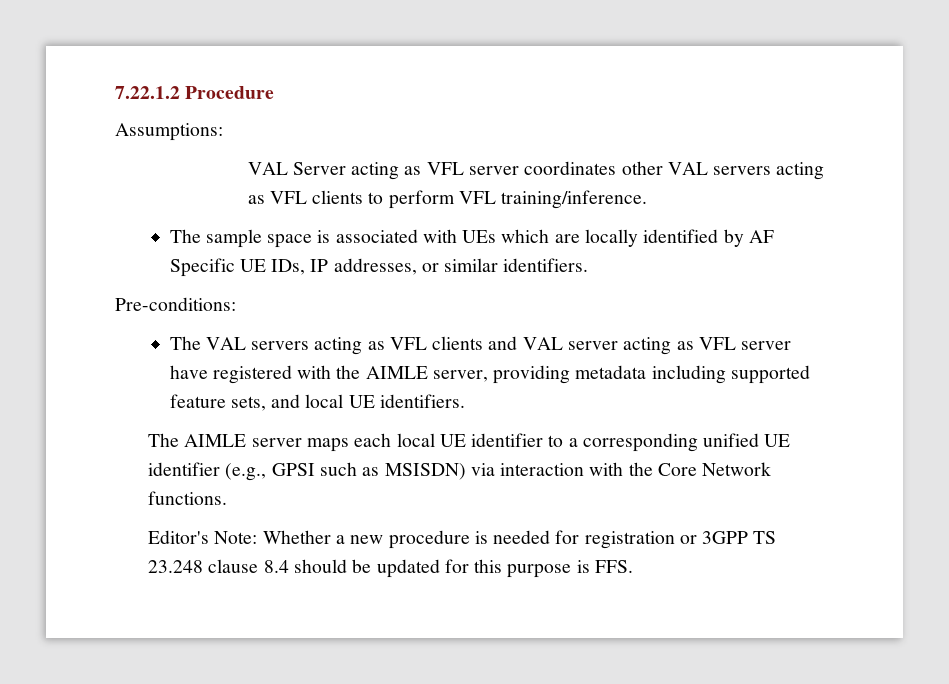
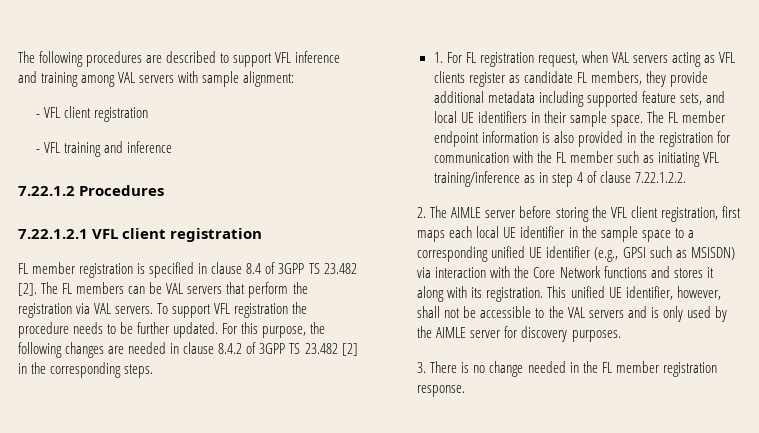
[115,86,275,99] [115,123,223,141] [247,161,825,180] [247,190,648,209] [169,229,774,248] [169,258,589,277] [115,297,236,311] [169,336,792,355] [169,365,571,384] 7.22.1.2 Procedure // Assumptions: // VAL Server acting as VFL server coordinates other VAL servers acting as VFL clients to perform VFL training/inference. // The sample space is associated with UEs which are locally identified by AF Specific UE IDs, IP addresses, or similar identifiers. // Pre-conditions: // The VAL servers acting as VFL clients and VAL server acting as VFL server have registered with the AIMLE server, providing -> [18,51,341,67] [18,71,295,87] [36,106,149,122] [36,141,173,157] [18,185,165,196] [18,228,263,242] [18,262,357,278] [18,282,308,298] [18,302,308,318] [18,322,326,338] [18,342,358,358] [18,362,154,378] [433,51,736,67] [433,71,709,87] [433,91,484,103] The following procedures are described to support VFL inference and training among VAL servers with sample alignment: // - VFL client registration // - VFL training and inference // 7.22.1.2 Procedures // 7.22.1.2.1 VFL client registration // FL member registration is specified in clause 8.4 of 3GPP TS 23.482 [2]. The FL members can be VAL servers that perform the registration via VAL servers. To support VFL registration the procedure needs to be further updated. For this purpose, the following changes are needed in clause 8.4.2 of 3GPP TS 23.482 [2] in the corresponding steps. // 1. For FL registration request, when VAL servers acting as VFL clients register as candidate FL members, they provide additional
[379,394,465,408] [148,433,302,447] identifiers. // The AIMLE server -> [477,111,726,127] [433,131,731,147] [433,151,720,167] [433,171,687,187] [417,206,741,222] identifiers in their sample space. The FL member endpoint information is also provided in the registration for communication with the FL member such as initiating VFL training/inference as in step 4 of clause 7.22.1.2.2. // 2. The AIMLE server before storing the VFL client registration, first
(544, 440) none -> [568,226,671,242] in the sample space
[148,491,228,505] [148,530,777,549] [148,559,633,578] functions. // Editor's Note: Whether a new procedure is needed for registration or 3GPP TS 23.248 clause 8.4 should be updated for this purpose is FFS. -> [603,266,714,278] [417,286,721,302] [417,306,727,322] [417,326,621,342] [417,361,717,377] [417,385,466,397] functions and stores it along with its registration. This unified UE identifier, however, shall not be accessible to the VAL servers and is only used by the AIMLE server for discovery purposes. // 3. There is no change needed in the FL member registration response.

